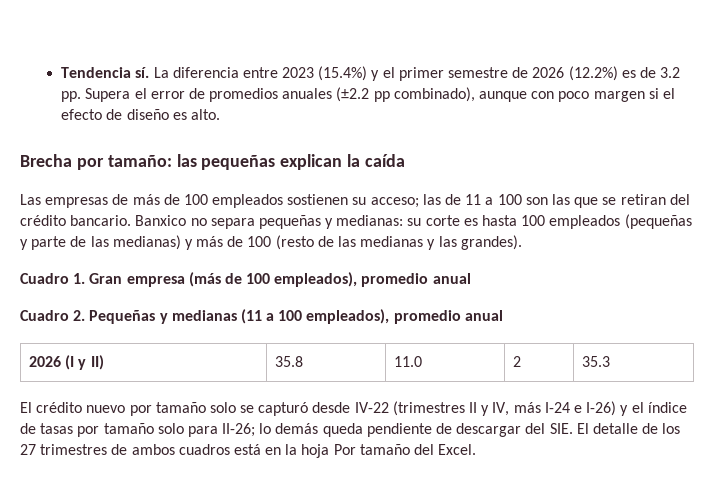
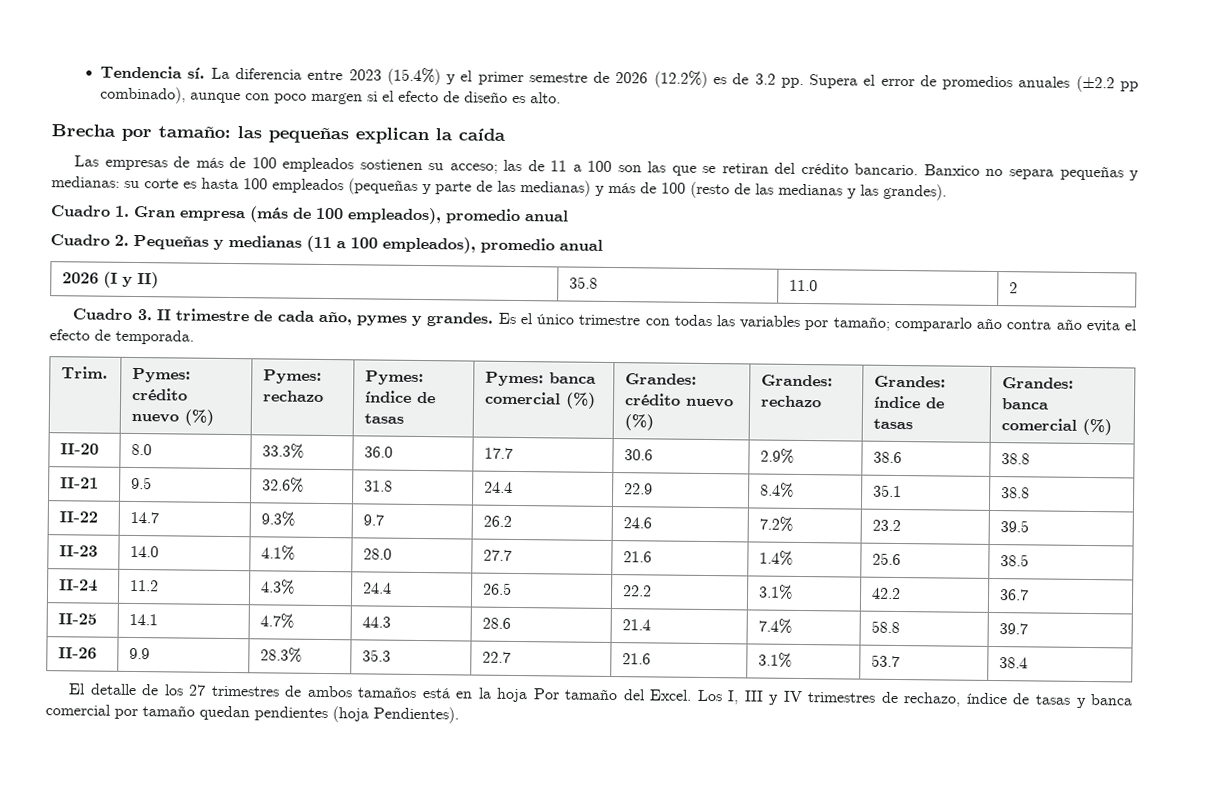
[582,356,611,367] [20,401,687,416] [20,423,573,437] | 35.3 // El crédito nuevo por tamaño solo se capturó desde IV-22 (trimestres II y IV, más I-24 e I-26) y el índice de tasas por tamaño solo para II-26; lo demás queda pendiente de descargar del SIE. -> [72,308,1138,333] [49,329,194,345] [61,366,109,379] [132,367,192,383] [132,387,189,401] [131,409,215,426] [263,369,323,384] [263,390,325,402] [365,370,425,386] [365,390,437,404] [364,413,405,424] [485,371,597,387] [485,391,597,409] [625,373,698,385] [625,393,735,408] [624,414,655,431] [761,374,834,387] [761,395,823,408] [874,375,947,388] [873,395,946,409] [873,418,914,430] [1002,377,1075,389] [1001,398,1050,410] [1001,418,1113,436] [60,443,100,455] [131,443,153,456] [262,443,305,459] [364,446,394,458] [484,447,514,459] [624,449,654,461] [760,448,795,464] [873,451,903,464] [1001,453,1031,465] [60,477,100,489] [131,476,153,490] [262,477,305,493] [364,480,394,492] [484,481,514,493] [624,483,654,495] [760,482,795,498] [873,484,903,498] [1001,487,1031,499] [59,511,99,523] [130,511,160,524] [261,511,296,527] [363,514,385,526] [483,515,513,527] [623,517,653,529] [759,516,794,532] [872,519,902,532] [1000,520,1030,533] [59,545,99,557] [130,545,160,558] [261,545,296,561] [363,548,393,560] [483,549,513,561] [623,551,653,563] [759,550,794,566] [872,552,902,566] [1000,554,1030,567] [59,579,99,592] [130,579,160,592] [261,579,296,595] [363,582,393,594] [483,582,513,595] [623,585,653,597] [758,584,794,600] [871,587,902,600] [999,589,1030,601] [58,613,98,625] [129,613,159,626] [260,613,295,629] [362,616,392,628] [482,617,512,629] [622,619,652,631] [758,618,793,634] [871,620,901,634] [999,623,1029,635] [58,647,98,659] [129,647,151,660] [260,647,303,663] [362,649,392,662] [482,651,512,663] [622,653,652,665] [758,652,793,668] [871,654,901,668] [999,657,1029,669] // Cuadro 3. II trimestre de cada año, pymes y grandes. Es el único trimestre con todas las variables por tamaño; compararlo año contra año evita el efecto de temporada. // Trim. | Pymes: crédito nuevo (%) | Pymes: rechazo | Pymes: índice de tasas | Pymes: banca comercial (%) | Grandes: crédito nuevo (%) | Grandes: rechazo | Grandes: índice de tasas | Grandes: banca comercial (%) // II-20 | 8.0 | 33.3% | 36.0 | 17.7 | 30.6 | 2.9% | 38.6 | 38.8 // II-21 | 9.5 | 32.6% | 31.8 | 24.4 | 22.9 | 8.4% | 35.1 | 38.8 // II-22 | 14.7 | 9.3% | 9.7 | 26.2 | 24.6 | 7.2% | 23.2 | 39.5 // II-23 | 14.0 | 4.1% | 28.0 | 27.7 | 21.6 | 1.4% | 25.6 | 38.5 // II-24 | 11.2 | 4.3% | 24.4 | 26.5 | 22.2 | 3.1% | 42.2 | 36.7 // II-25 | 14.1 | 4.7% | 44.3 | 28.6 | 21.4 | 7.4% | 58.8 | 39.7 // II-26 | 9.9 | 28.3% | 35.3 | 22.7 | 21.6 | 3.1% | 53.7 | 38.4 //
[178,444,230,455] cuadros -> [357,686,418,698] tamaños
(477, 449) none -> [696,689,1134,708] [45,704,459,724] Los I, III y IV trimestres de rechazo, índice de tasas y banca comercial por tamaño quedan pendientes (hoja Pendientes).

